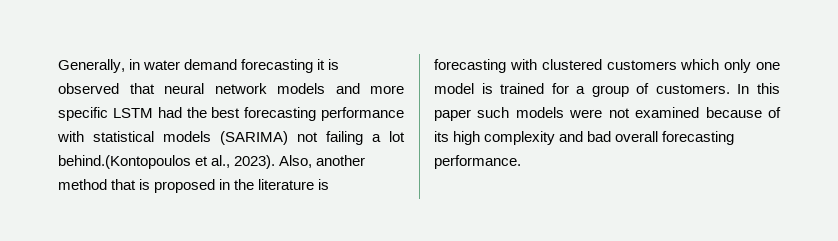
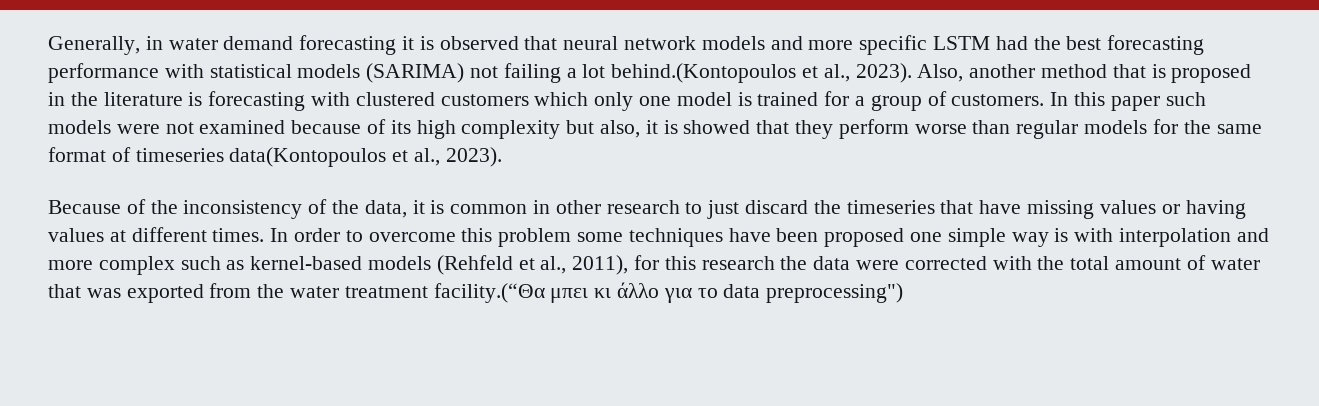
[559,131,735,145] [434,155,521,169] and bad overall forecasting performance. -> [566,119,1262,139] [48,147,502,167] [48,199,1246,219] [48,227,1269,247] [48,255,1260,275] [48,282,904,303] but also, it is showed that they perform worse than regular models for the same format of timeseries data(Kontopoulos et al., 2023). // Because of the inconsistency of the data, it is common in other research to just discard the timeseries that have missing values or having values at different times. In order to overcome this problem some techniques have been proposed one simple way is with interpolation and more complex such as kernel-based models (Rehfeld et al., 2011), for this research the data were corrected with the total amount of water that was exported from the water treatment facility.(“Θα μπει κι άλλο για το data preprocessing")

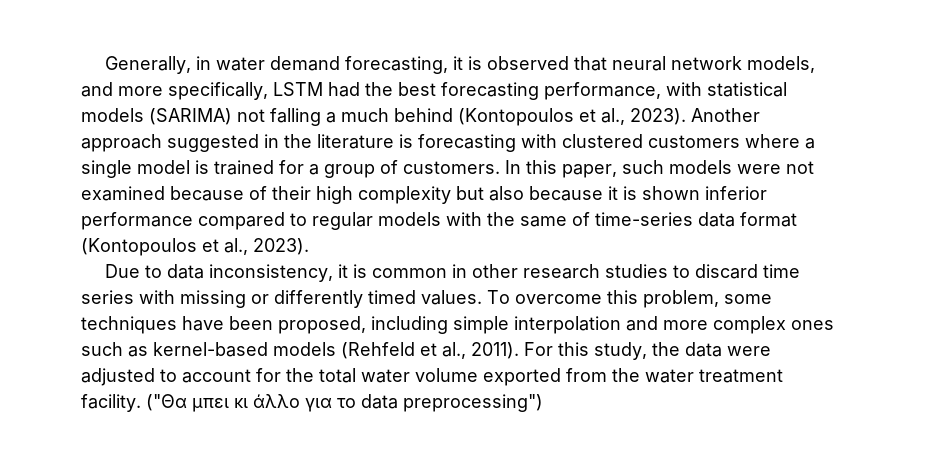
[299,35,397,55] forecasting -> [345,56,449,74] forecasting,
[701,35,928,55] models and more specific -> [747,56,816,73] [81,82,268,100] models, and more specifically,
[48,63,159,83] performance -> [544,82,661,100] performance,
[503,63,1252,83] failing a lot behind.(Kontopoulos et al., 2023). Also, another method that is proposed -> [270,108,760,126] [81,134,259,152] falling a much behind (Kontopoulos et al., 2023). Another approach suggested
[534,92,672,111] which only one -> [745,134,815,149] [81,160,132,178] where a single
[1110,96,1160,111] paper -> [562,164,617,178] paper,
[390,120,411,134] its -> [272,186,311,200] their
[600,119,1011,139] also, it is showed that they perform worse than -> [489,186,767,201] [81,212,307,230] also because it is shown inferior performance compared to
[1152,119,1178,134] for -> [446,212,482,226] with
[48,147,502,167] [48,199,407,219] format of timeseries data(Kontopoulos et al., 2023). // Because of the inconsistency of the data, -> [572,212,797,227] [81,238,309,256] [105,264,334,282] of time-series data format (Kontopoulos et al., 2023). // Due to data inconsistency,
[685,200,1246,219] [48,227,363,242] to just discard the timeseries that have missing values or having values at different times. In order to -> [605,264,801,279] [81,290,510,308] studies to discard time series with missing or differently timed values. To
[498,228,572,247] problem -> [643,290,719,308] problem,
[824,228,1114,247] proposed one simple way is with -> [278,316,509,334] proposed, including simple
(175, 265) none -> [791,320,834,330] ones
[572,255,1260,275] [48,284,121,298] 2011), for this research the data were corrected with the total amount of water that was -> [471,342,771,360] [81,368,478,386] 2011). For this study, the data were adjusted to account for the total water volume
[433,283,545,303] facility.(“Θα -> [81,394,187,412] facility. ("Θα

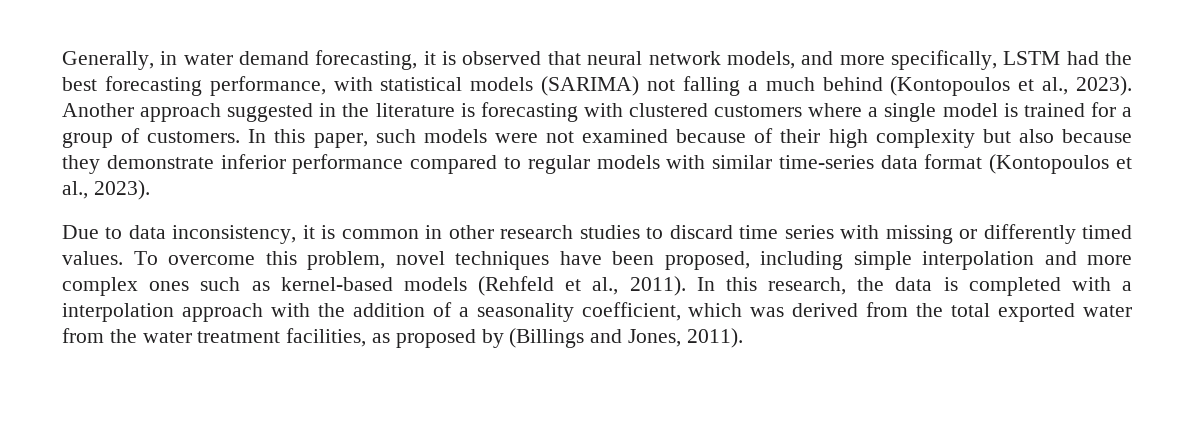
[608,186,700,200] it is shown -> [62,155,214,174] they demonstrate
[487,212,590,227] the same of -> [712,155,773,169] similar
[724,294,772,304] some -> [395,251,445,265] novel
[524,342,771,360] [81,368,783,386] [81,394,543,412] For this study, the data were adjusted to account for the total water volume exported from the water treatment facility. ("Θα μπει κι άλλο για το data preprocessing") -> [696,277,1132,296] [62,302,1132,322] [62,328,743,348] In this research, the data is completed with a interpolation approach with the addition of a seasonality coefficient, which was derived from the total exported water from the water treatment facilities, as proposed by (Billings and Jones, 2011).

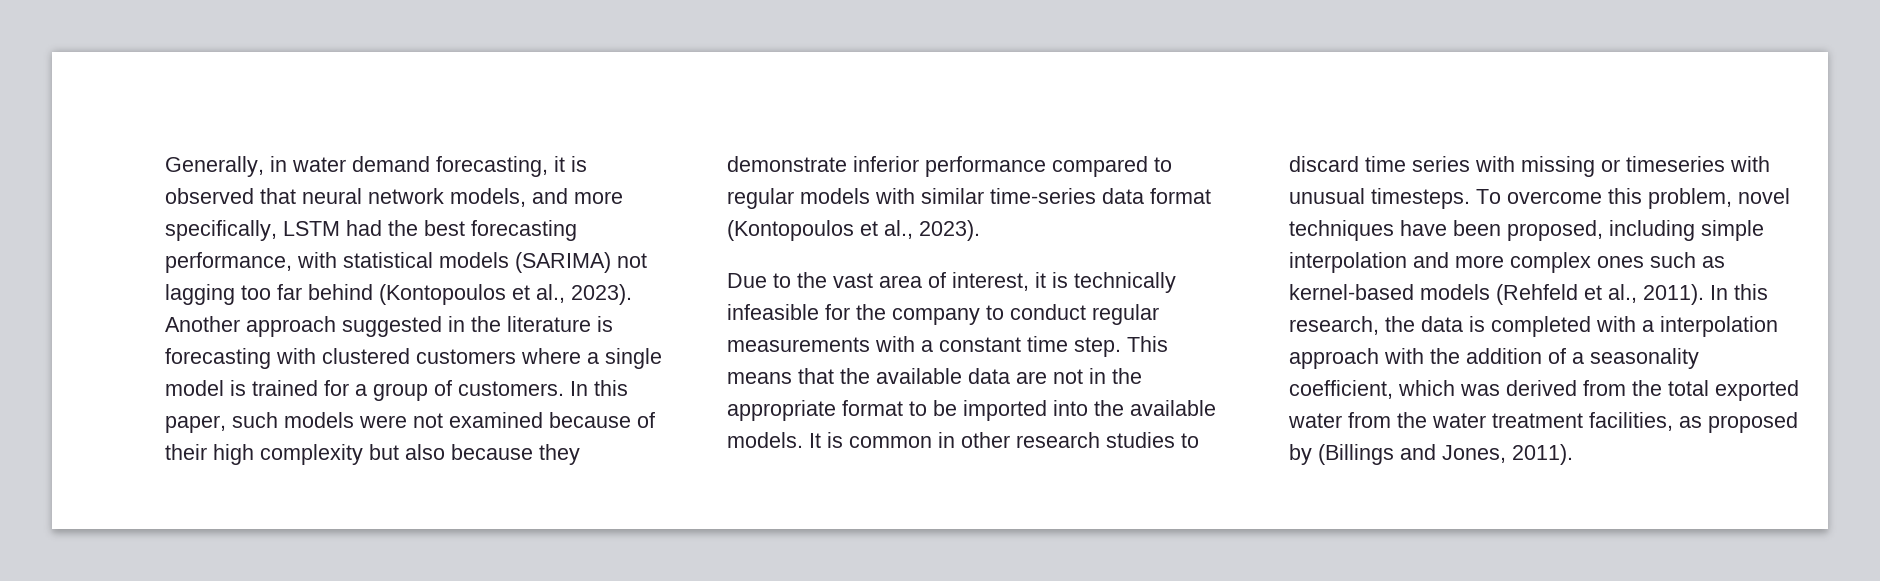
[682,76,815,96] falling a much -> [165,284,302,305] lagging too far
[128,225,315,244] data inconsistency, it -> [797,272,1176,293] [727,304,1159,325] [727,336,1168,357] [727,368,1142,384] [727,400,1216,421] [727,432,821,448] the vast area of interest, it is technically infeasible for the company to conduct regular measurements with a constant time step. This means that the available data are not in the appropriate format to be imported into the available models. It
[983,224,1133,244] [62,251,123,265] differently timed values. -> [1626,156,1770,172] [1289,188,1470,209] timeseries with unusual timesteps.

